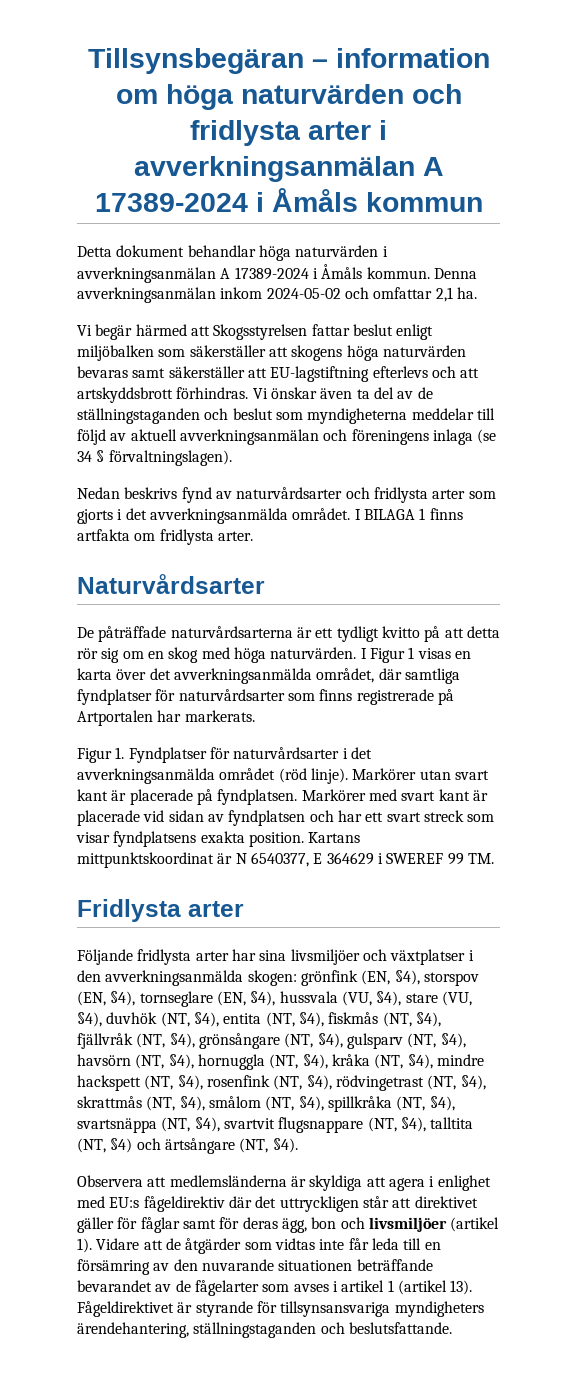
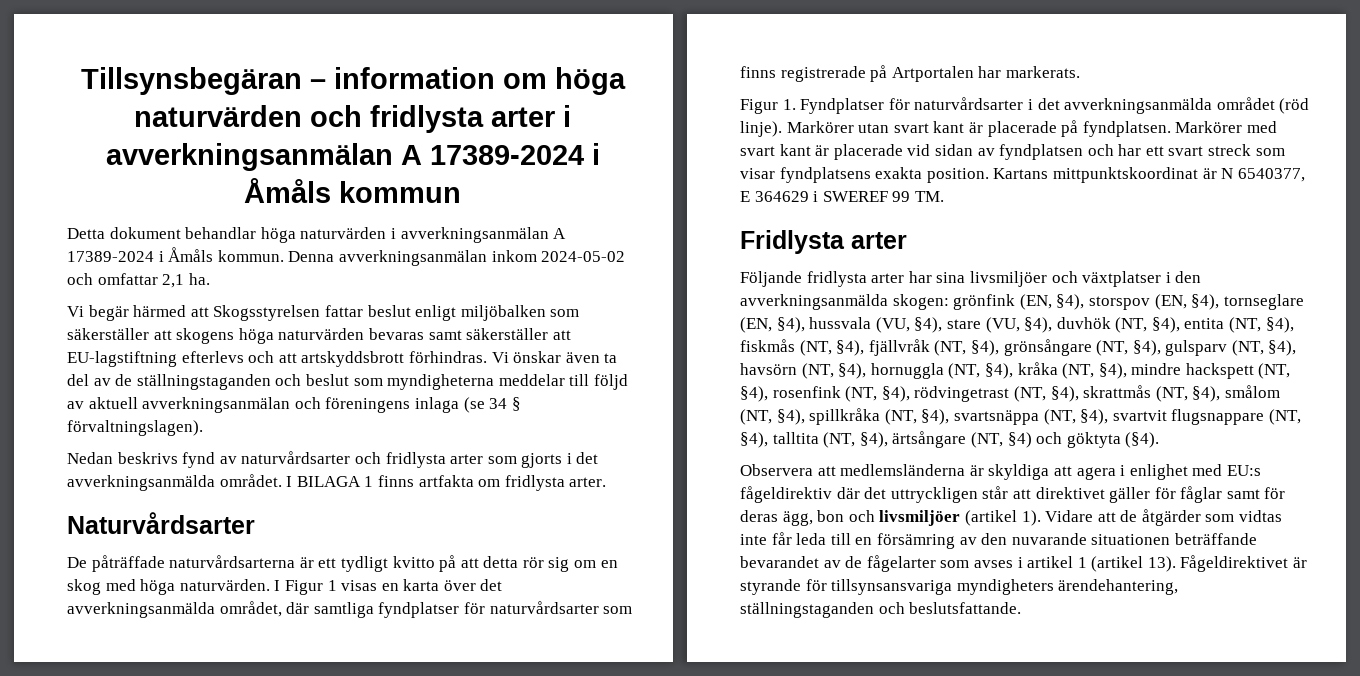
[110,1138,298,1154] §4) och ärtsångare (NT, §4). -> [859,431,1160,448] §4), ärtsångare (NT, §4) och göktyta (§4).

